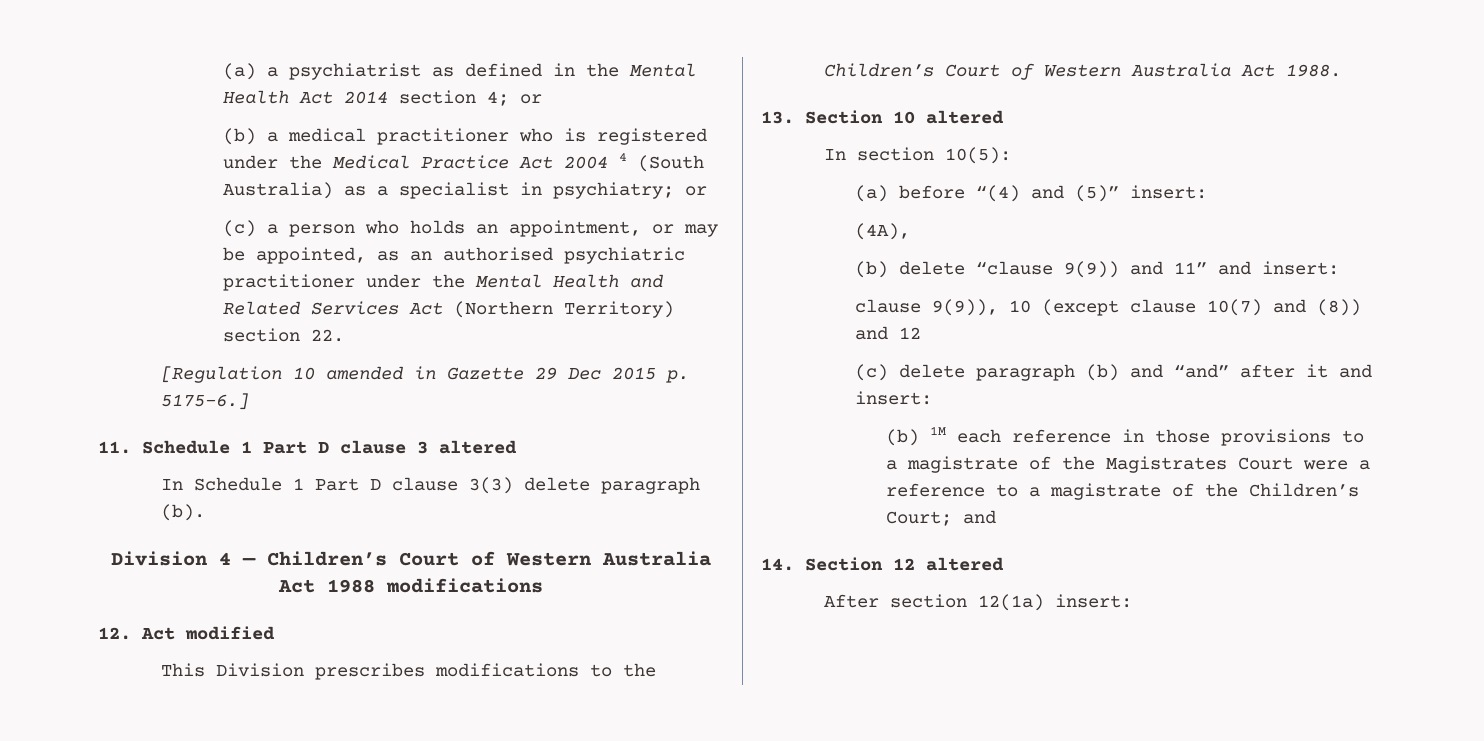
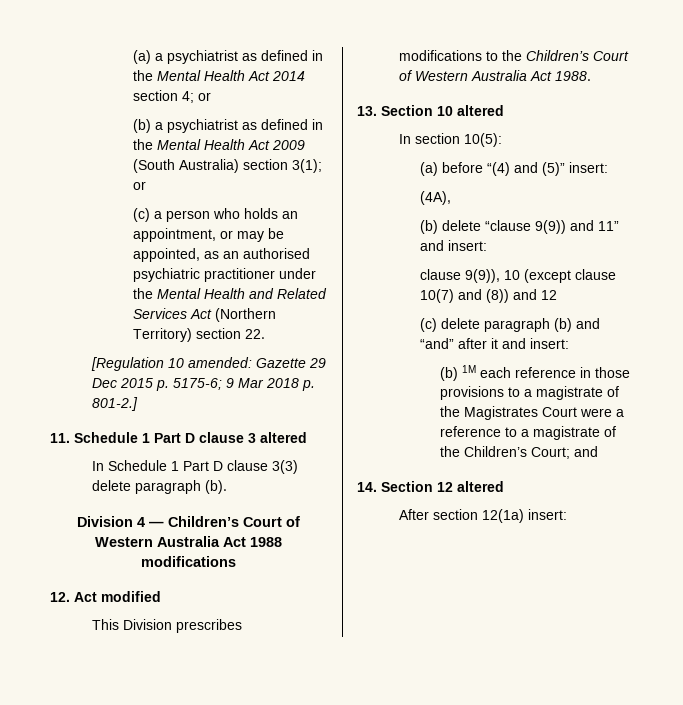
[288,128,708,145] [223,153,705,172] [223,182,675,199] medical practitioner who is registered under the Medical Practice Act 2004 4 (South Australia) as a specialist in psychiatry; -> [166,119,323,133] [132,139,305,150] [132,159,322,173] psychiatrist as defined in the Mental Health Act 2009 (South Australia) section 3(1);
[325,366,436,380] amended in -> [187,357,252,368] amended:
[160,393,249,410] 5175-6.] -> [172,378,315,391] [91,397,138,411] 5175-6; 9 Mar 2018 p. 801-2.]

